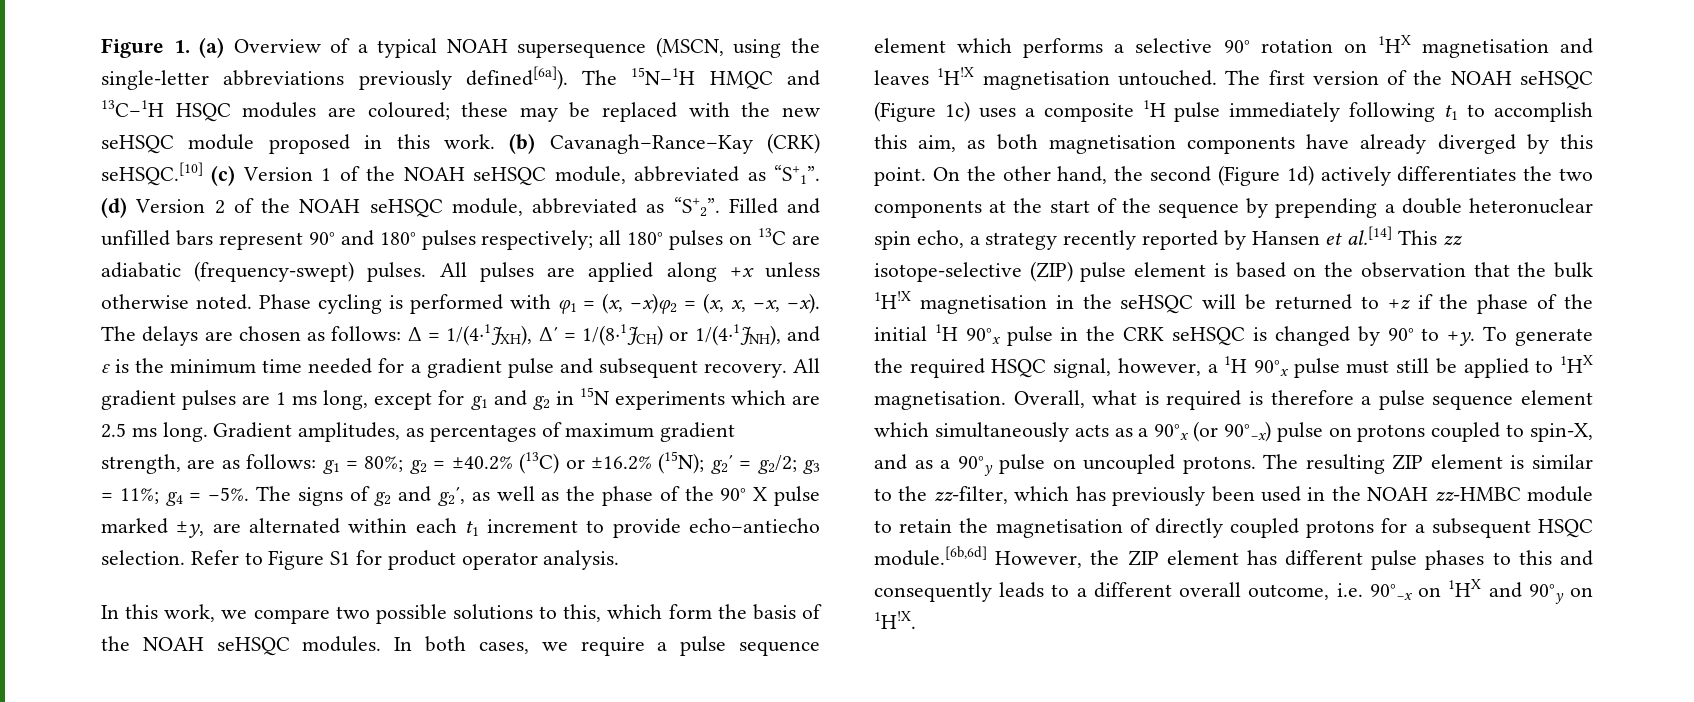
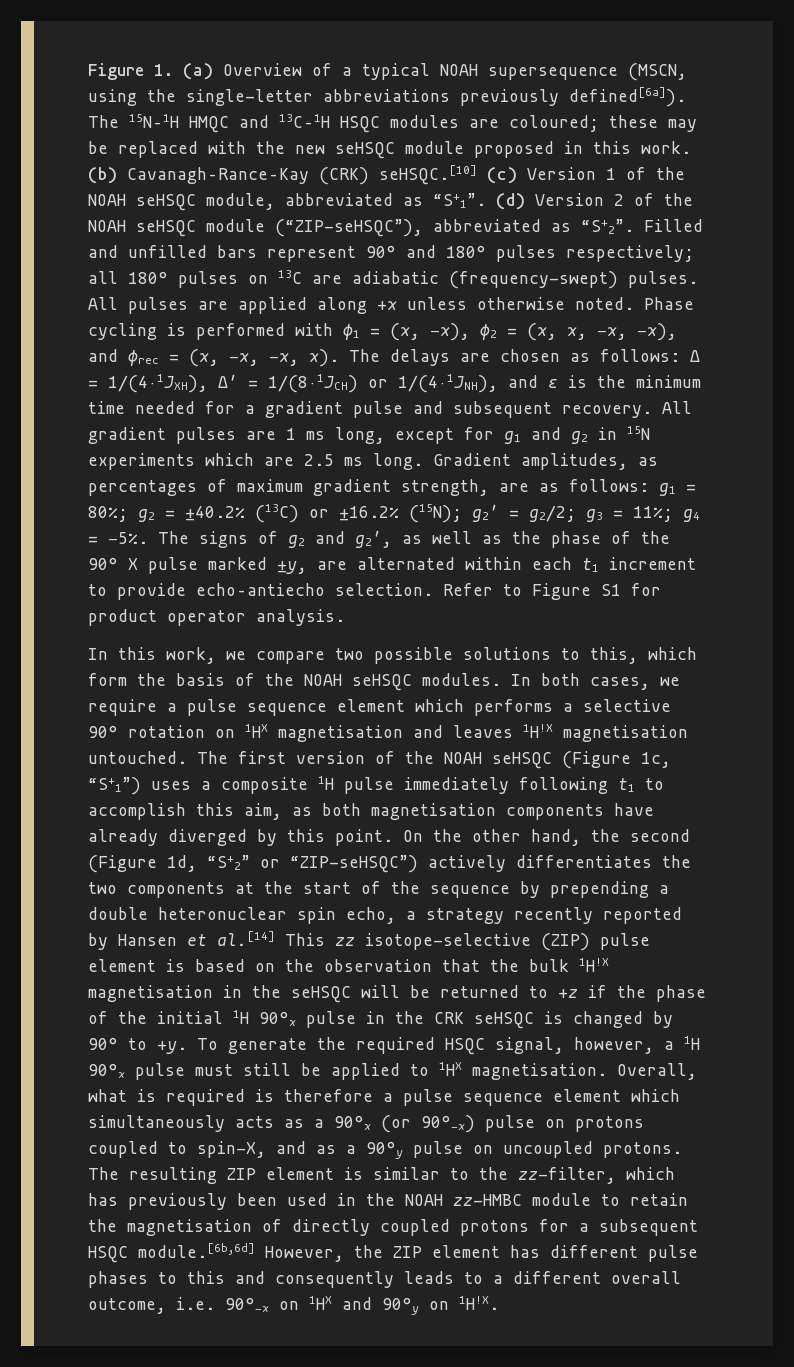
[451,198,523,216] module, -> [206,219,423,237] module (“ZIP-seHSQC”),
[630,293,678,314] −x)φ2 -> [430,323,497,341] −x), φ2
[786,293,820,314] −x). -> [637,323,677,341] [88,349,339,367] −x), and φrec = (x, −x, −x, x).
[944,101,970,122] 1c) -> [641,752,671,768] [88,777,141,795] 1c, “S+1”)
[1286,165,1314,186] 1d) -> [167,855,418,873] 1d, “S+2” or “ZIP-seHSQC”)

